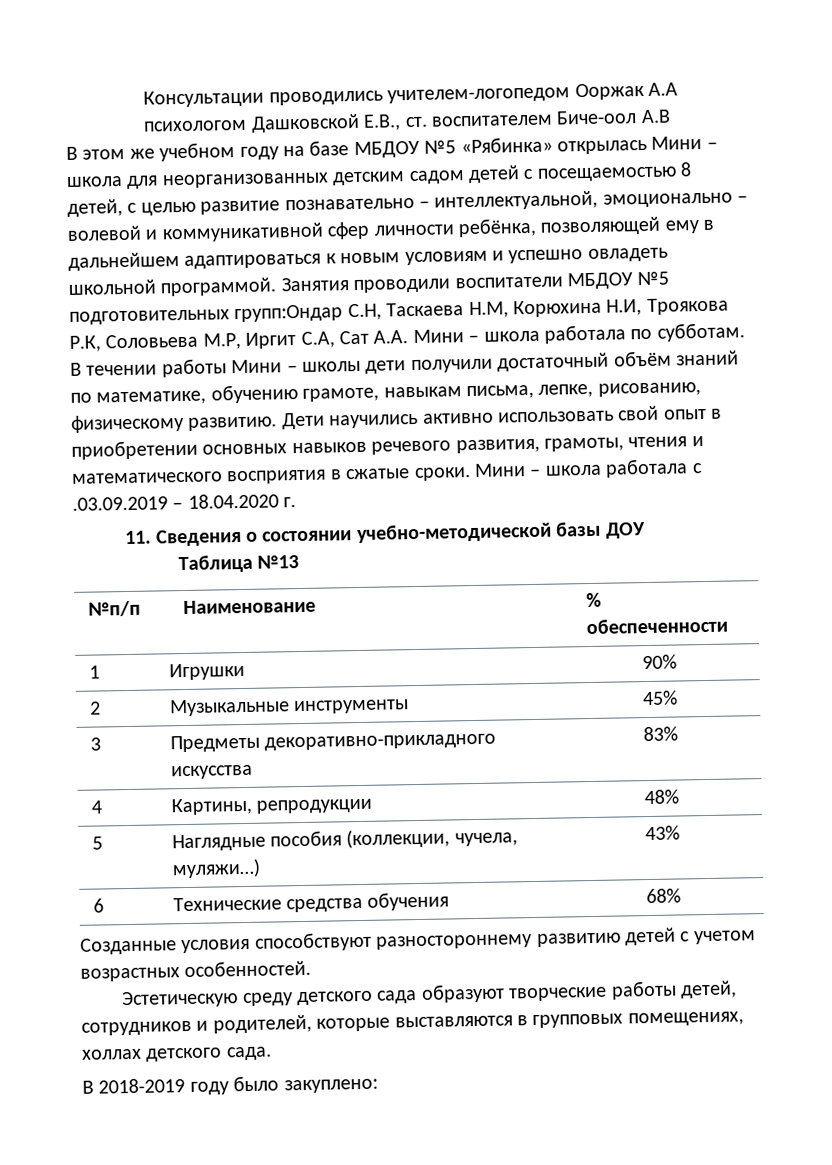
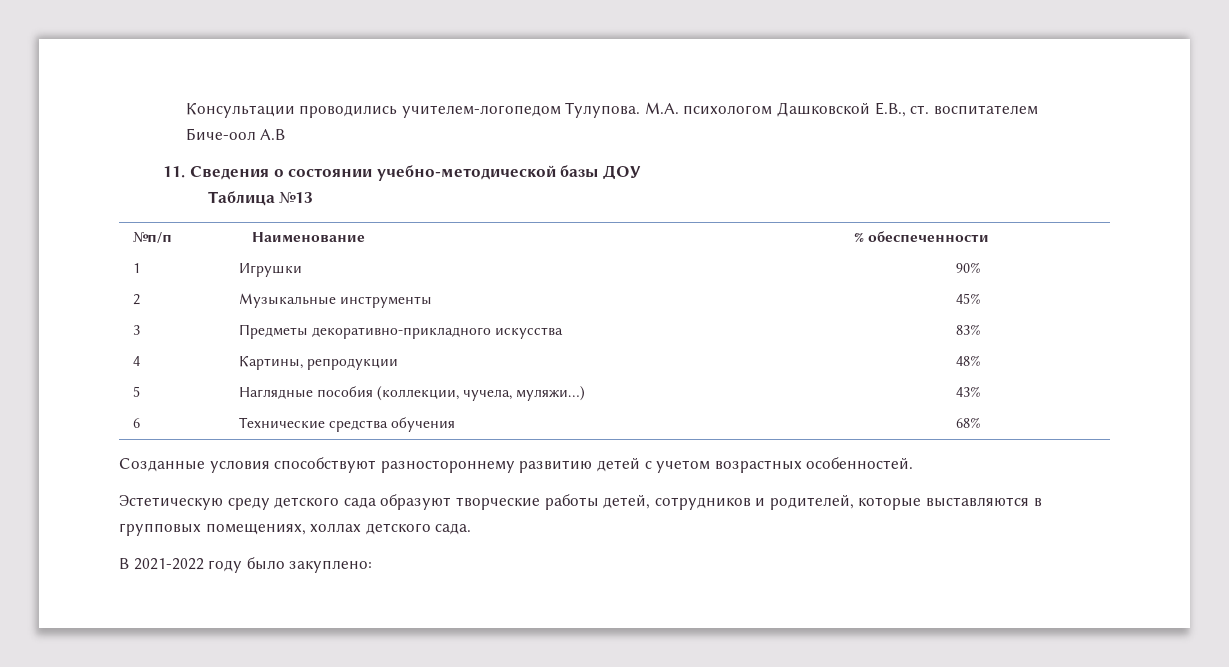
[574,82,678,101] Ооржак А.А -> [565,102,679,118] Тулупова. М.А.
[66,135,718,162] [66,162,693,189] [67,190,749,217] [67,216,715,243] [68,247,668,271] [68,271,670,297] [69,297,729,325] [69,322,745,352] [70,350,739,378] [70,382,701,406] [71,405,723,433] [71,436,704,460] [72,458,703,485] [72,493,297,511] // В этом же учебном году на базе МБДОУ №5 «Рябинка» открылась Мини – школа для неорганизованных детским садом детей с посещаемостью 8 детей, с целью развитие познавательно – интеллектуальной, эмоционально – волевой и коммуникативной сфер личности ребёнка, позволяющей ему в дальнейшем адаптироваться к новым условиям и успешно овладеть школьной программой. Занятия проводили воспитатели МБДОУ №5 подготовительных групп:Ондар С.Н, Таскаева Н.М, Корюхина Н.И, Троякова Р.К, Соловьева М.Р, Иргит С.А, Сат А.А. Мини – школа работала по субботам. В течении работы Мини – школы дети получили достаточный объём знаний по математике, обучению грамоте, навыкам письма, лепке, рисованию, физическому развитию. Дети научились активно использовать свой опыт в приобретении основных навыков речевого развития, грамоты, чтения и математического восприятия в сжатые сроки. Мини – школа работала с .03.09.2019 – 18.04.2020 г. -> (286, 134) none
[98,1078,186,1094] 2018-2019 -> [133,558,204,570] 2021-2022

